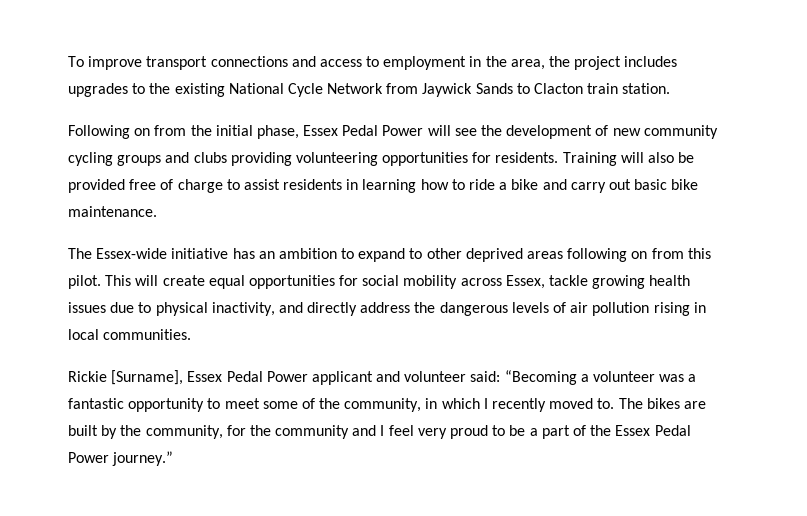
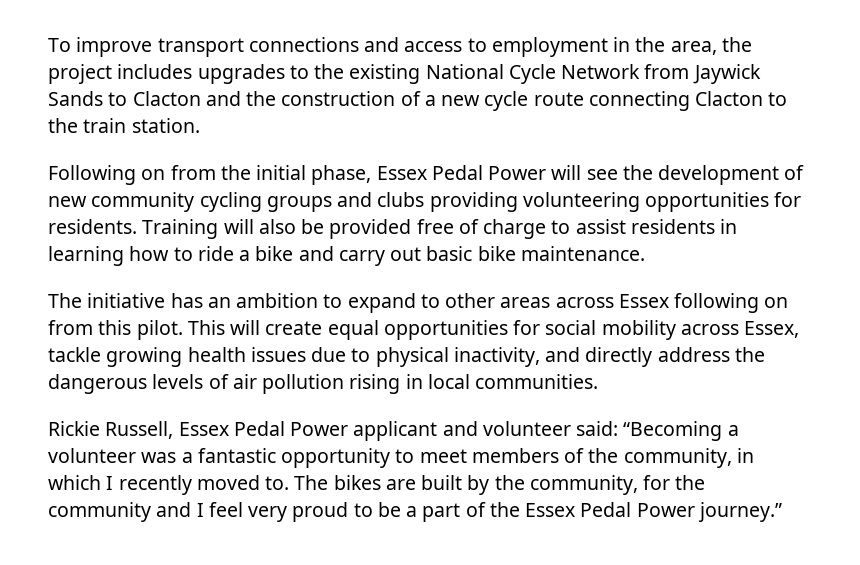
(584, 88) none -> [205,91,788,111] [48,118,78,133] and the construction of a new cycle route connecting Clacton to the
[96,248,168,259] Essex-wide -> (82, 300) none
[465,248,564,262] deprived areas -> [500,294,669,308] areas across Essex
[111,370,184,385] [Surname], -> [105,421,174,439] Russell,
[262,401,298,409] some -> [471,448,559,463] members

